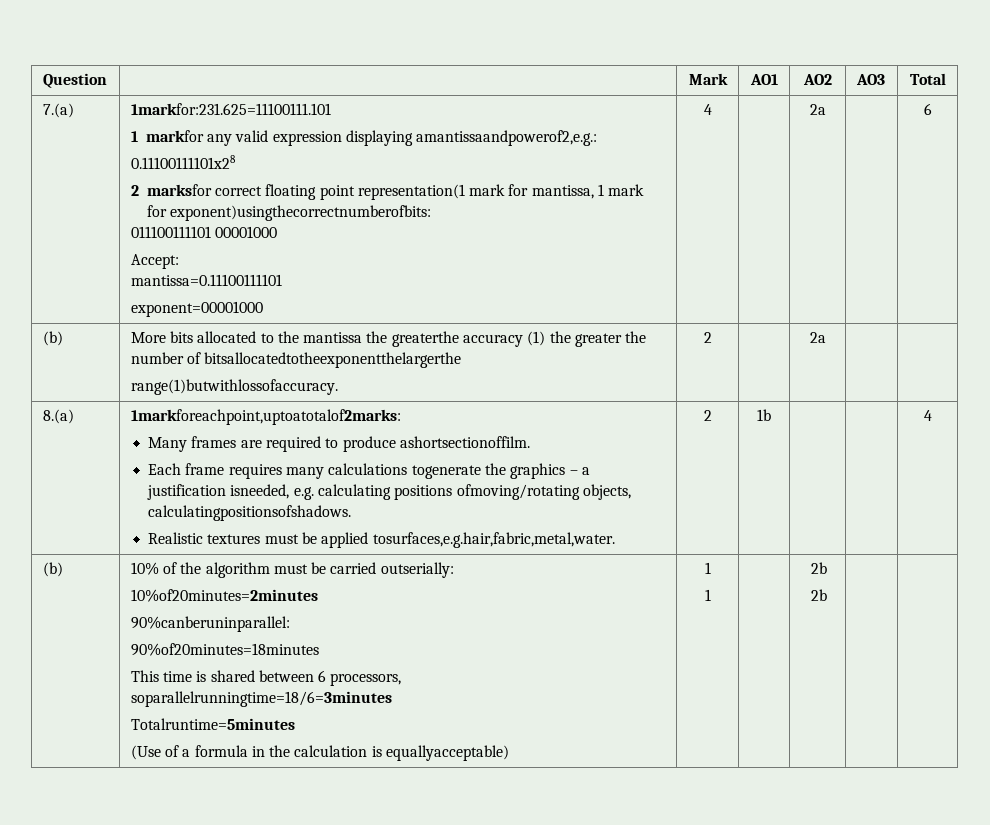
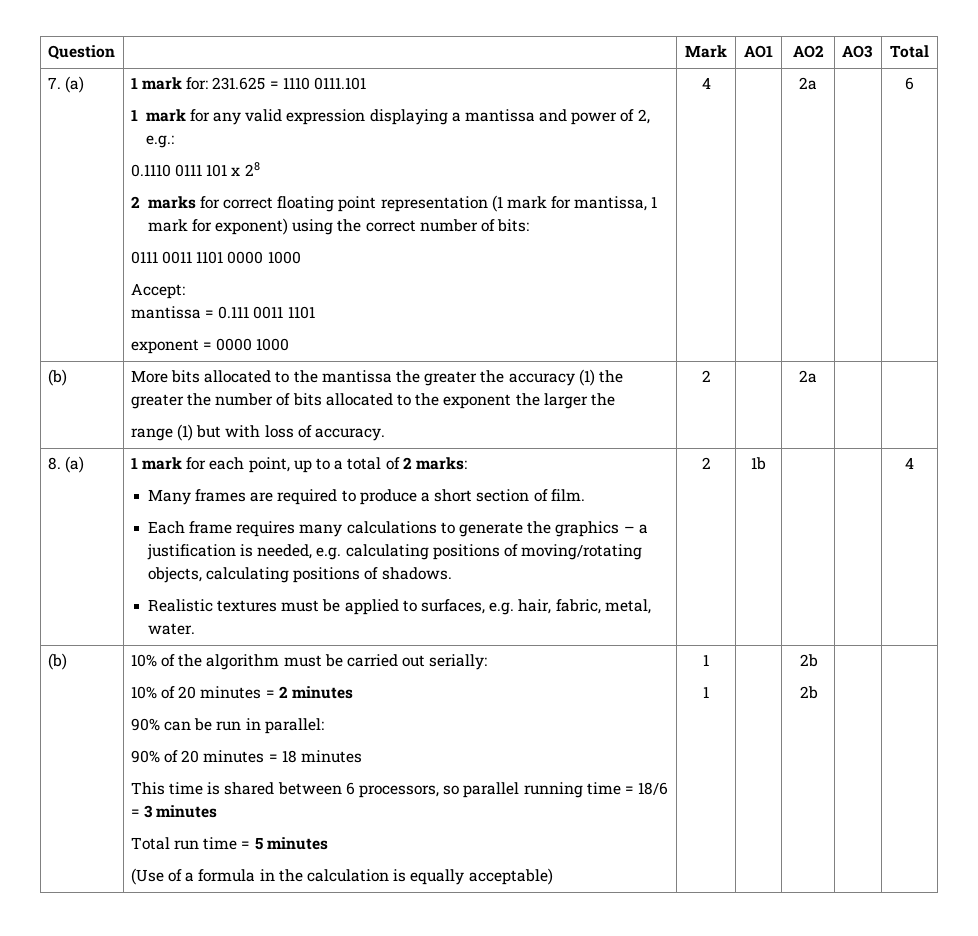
[42,103,74,118] [130,103,331,115] [130,130,204,142] 7.(a) | 1markfor:231.625=11100111.101 // 1 markfor -> [47,76,85,93] [130,77,366,90] [130,109,210,122] 7. (a) | 1 mark for: 231.625 = 1110 0111.101 // 1 mark for
[416,130,598,146] [130,155,236,169] [130,184,212,196] amantissaandpowerof2,e.g.: // 0.11100111101x28 // 2 marksfor -> [451,109,650,125] [145,135,174,148] [130,162,260,177] [130,196,220,209] a mantissa and power of 2, e.g.: // 0.1110 0111 101 x 28 // 2 marks for
[357,184,465,200] representation(1 -> [380,195,503,212] representation (1
[169,205,431,221] [130,226,277,238] [130,254,179,269] [130,274,282,286] [130,301,263,317] exponent)usingthecorrectnumberofbits: // 011100111101 00001000 // Accept: // mantissa=0.11100111101 // exponent=00001000 -> [215,218,530,235] [130,251,301,264] [130,283,185,299] [130,306,315,319] [130,338,290,354] exponent) using the correct number of bits: // 0111 0011 1101 0000 1000 // Accept: // mantissa = 0.111 0011 1101 // exponent = 0000 1000
[391,331,459,347] greaterthe -> [424,370,505,386] greater the
[204,352,462,368] [130,379,338,395] [703,332,712,343] [809,332,826,343] [42,409,74,424] [130,409,401,425] bitsallocatedtotheexponentthelargerthe // range(1)butwithlossofaccuracy. | 2 | | 2a | | // 8.(a) | 1markforeachpoint,uptoatotalof2marks: -> [292,393,615,409] [130,424,385,441] [701,370,711,382] [799,370,817,383] [47,456,85,473] [130,457,467,473] bits allocated to the exponent the larger the // range (1) but with loss of accuracy. | 2 | | 2a | | // 8. (a) | 1 mark for each point, up to a total of 2 marks:
[400,436,531,448] ashortsectionoffilm. -> [421,489,585,502] a short section of film.
[411,465,481,479] togenerate -> [440,522,524,537] to generate
[230,484,290,499] isneeded, -> [240,544,313,559] is needed,
[456,484,632,500] [148,505,352,521] ofmoving/rotating objects, calculatingpositionsofshadows. -> [504,544,643,560] [147,567,452,583] of moving/rotating objects, calculating positions of shadows.
[372,532,615,548] tosurfaces,e.g.hair,fabric,metal,water. -> [402,599,651,615] [147,623,195,635] to surfaces, e.g. hair, fabric, metal, water.
[380,562,454,578] [130,589,318,602] [130,616,290,632] [130,643,319,656] outserially: // 10%of20minutes=2minutes // 90%canberuninparallel: // 90%of20minutes=18minutes -> [402,654,488,670] [130,686,353,699] [130,718,324,734] [130,750,362,763] out serially: // 10% of 20 minutes = 2 minutes // 90% can be run in parallel: // 90% of 20 minutes = 18 minutes
[130,691,392,707] [130,718,295,730] soparallelrunningtime=18/6=3minutes // Totalruntime=5minutes -> [443,782,669,798] [130,805,218,818] [130,837,328,850] so parallel running time = 18/6 = 3 minutes // Total run time = 5 minutes
[386,745,510,761] equallyacceptable) -> [410,868,553,885] equally acceptable)

